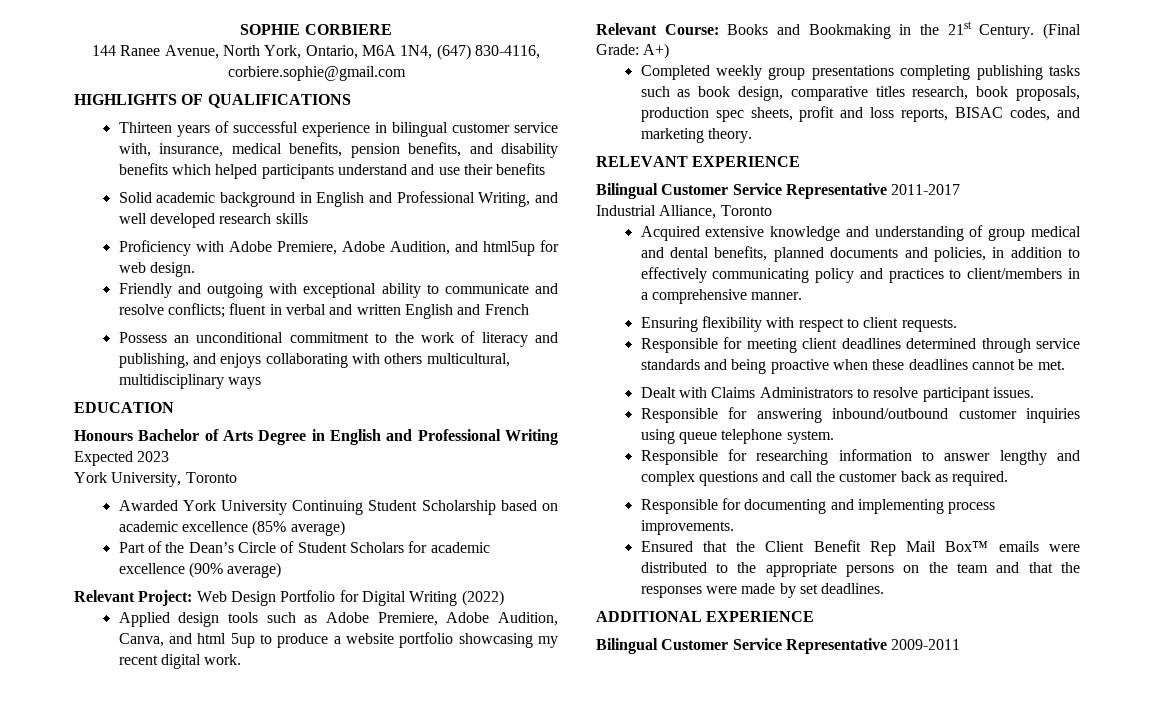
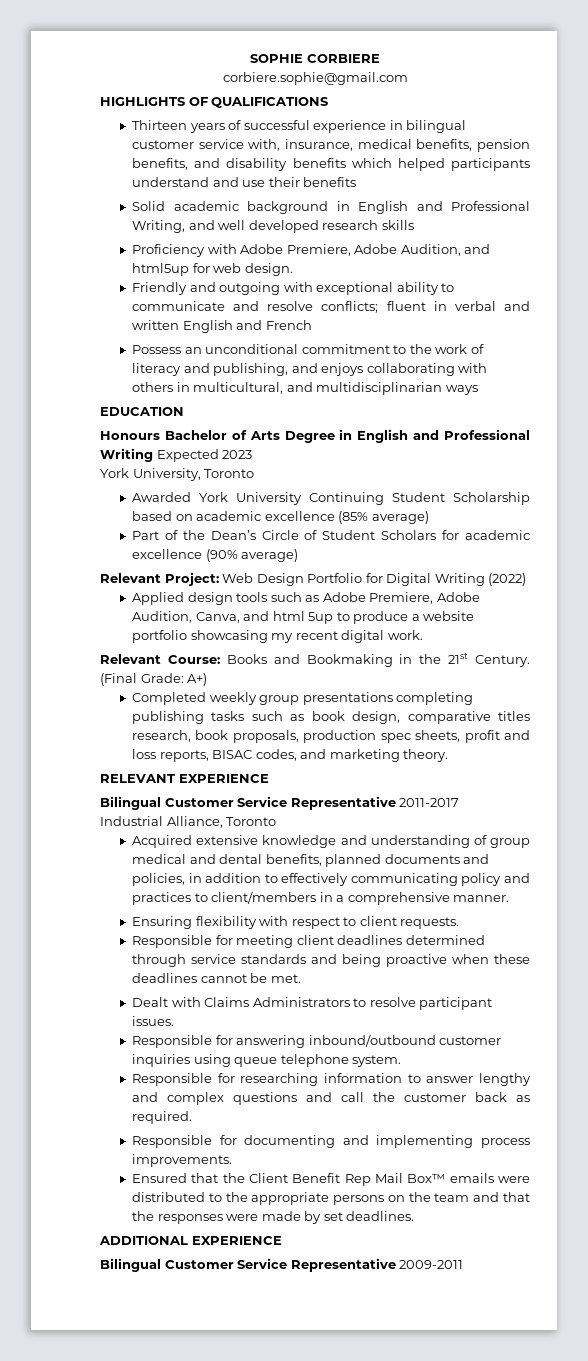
[92,44,540,60] 144 Ranee Avenue, North York, Ontario, M6A 1N4, (647) 830-4116, -> (380, 58) none
[426,353,510,367] [118,374,224,389] multicultural, multidisciplinary -> [176,382,443,395] in multicultural, and multidisciplinarian

